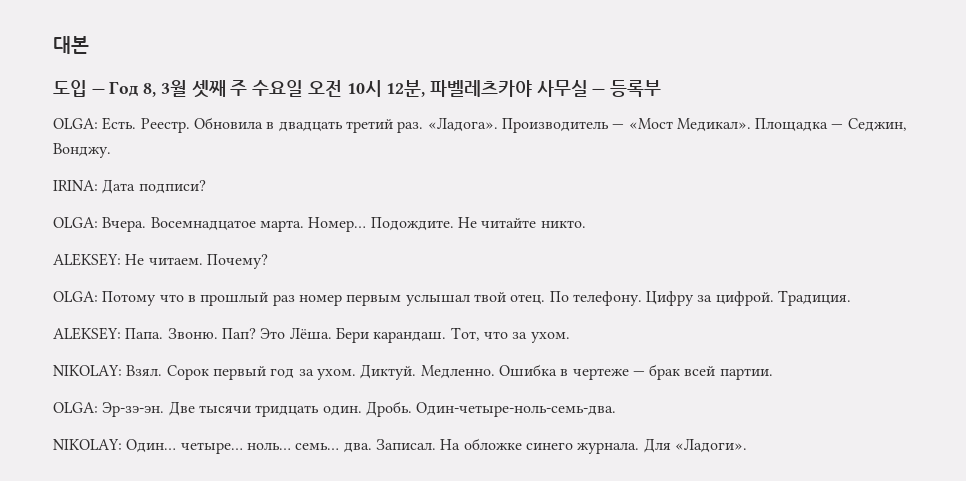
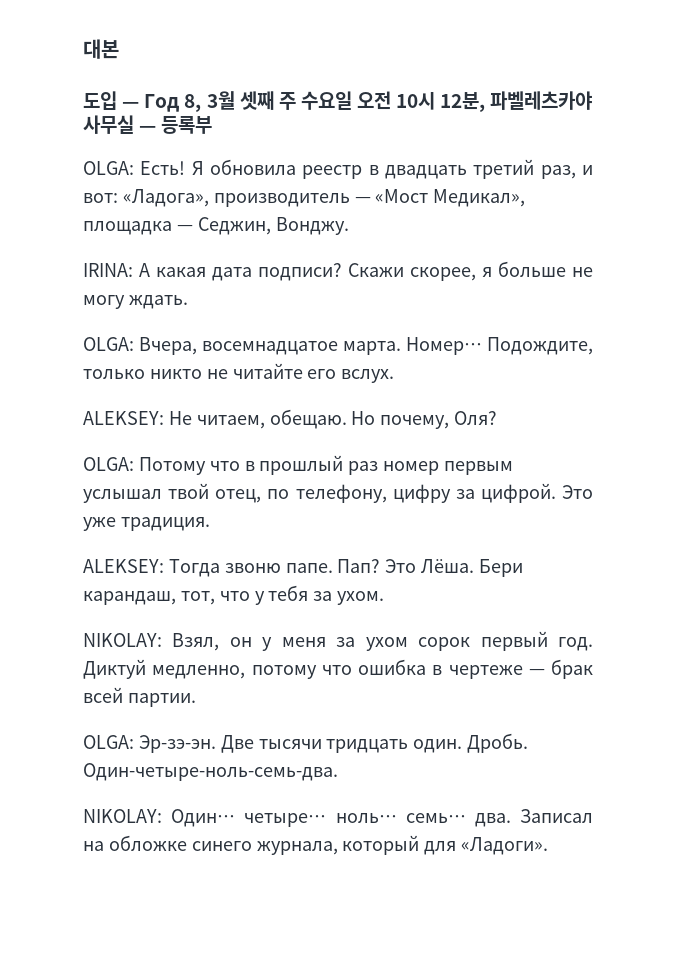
[102,117,907,133] [53,143,111,158] [53,179,206,194] [53,217,586,232] [53,253,268,269] Есть. Реестр. Обновила в двадцать третий раз. «Ладога». Производитель — «Мост Медикал». Площадка — Седжин, Вонджу. // IRINA: Дата подписи? // OLGA: Вчера. Восемнадцатое марта. Номер… Подождите. Не читайте никто. // ALEKSEY: Не читаем. Почему? -> [140,159,593,179] [83,189,526,207] [83,217,349,235] [83,261,593,281] [83,295,188,309] [83,337,593,355] [83,363,395,383] [83,409,498,429] Есть! Я обновила реестр в двадцать третий раз, и вот: «Ладога», производитель — «Мост Медикал», площадка — Седжин, Вонджу. // IRINA: А какая дата подписи? Скажи скорее, я больше не могу ждать. // OLGA: Вчера, восемнадцатое марта. Номер… Подождите, только никто не читайте его вслух. // ALEKSEY: Не читаем, обещаю. Но почему, Оля?
[510,290,852,306] [53,327,570,343] [53,364,557,380] отец. По телефону. Цифру за цифрой. Традиция. // ALEKSEY: Папа. Звоню. Пап? Это Лёша. Бери карандаш. Тот, что за ухом. // NIKOLAY: Взял. Сорок первый год за ухом. Диктуй. Медленно. Ошибка -> [215,483,593,503] [83,517,210,531] [83,559,524,577] [83,585,385,605] [83,631,594,651] [83,659,426,679] отец, по телефону, цифру за цифрой. Это уже традиция. // ALEKSEY: Тогда звоню папе. Пап? Это Лёша. Бери карандаш, тот, что у тебя за ухом. // NIKOLAY: Взял, он у меня за ухом сорок первый год. Диктуй медленно, потому что ошибка
[375,438,671,454] Записал. На обложке синего журнала. Для -> [520,809,594,823] [83,835,457,855] Записал на обложке синего журнала, который для

